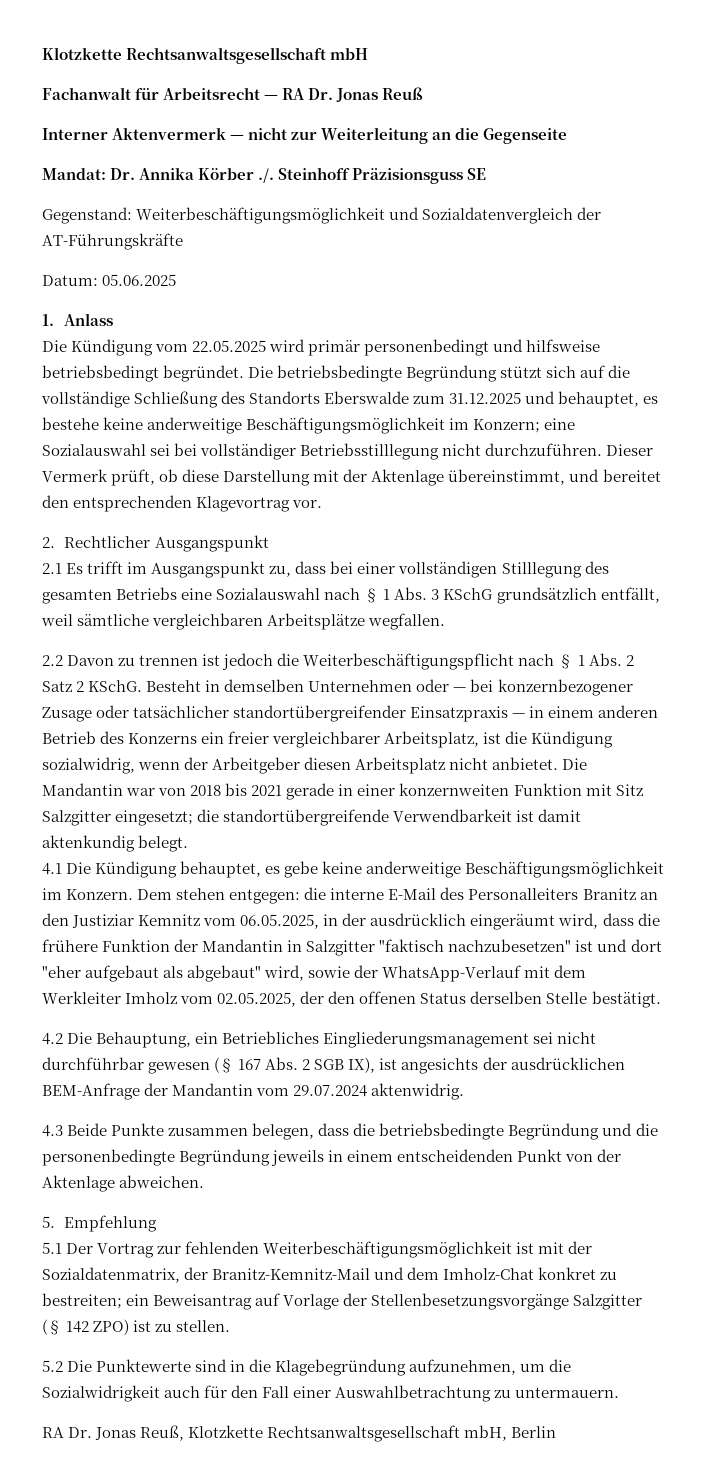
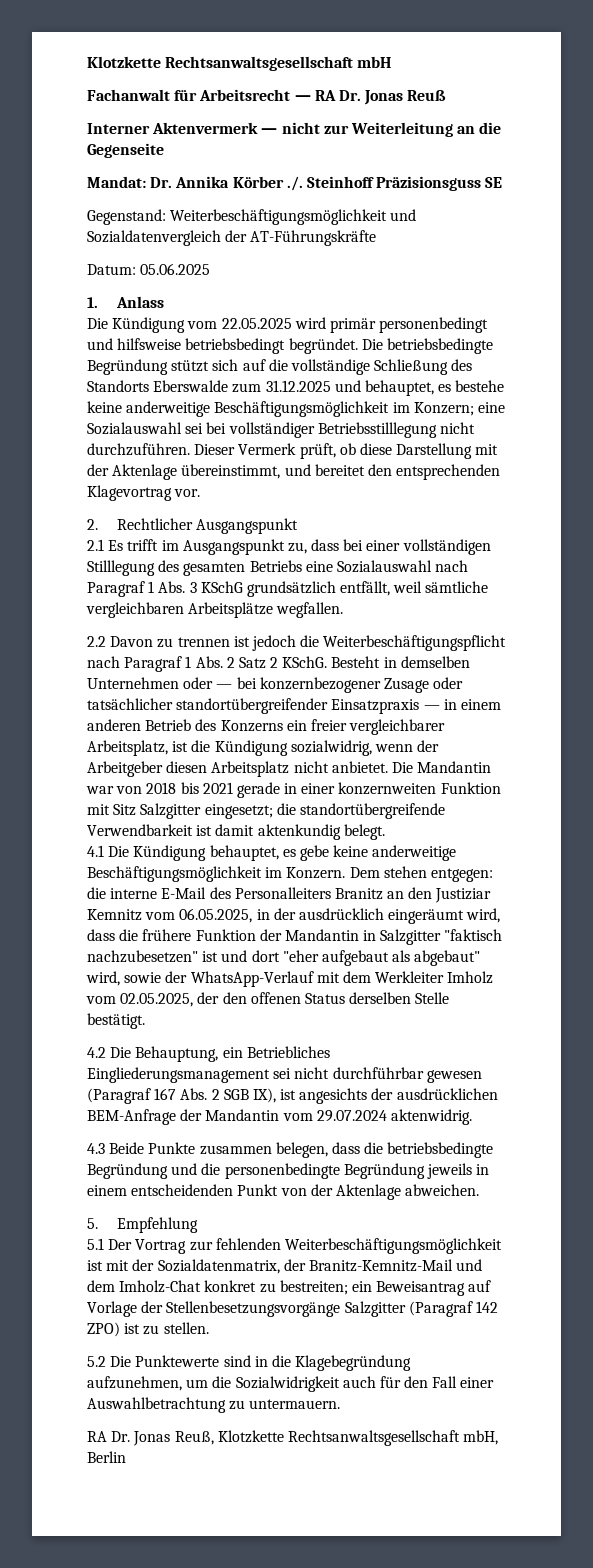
[364,588,380,603] § -> [87,581,145,597] Paragraf
[558,654,574,669] § -> [124,656,183,672] Paragraf
[214,1057,235,1073] (§ -> [87,1088,151,1104] (Paragraf
[42,1319,62,1335] (§ -> [408,1301,473,1317] (Paragraf

